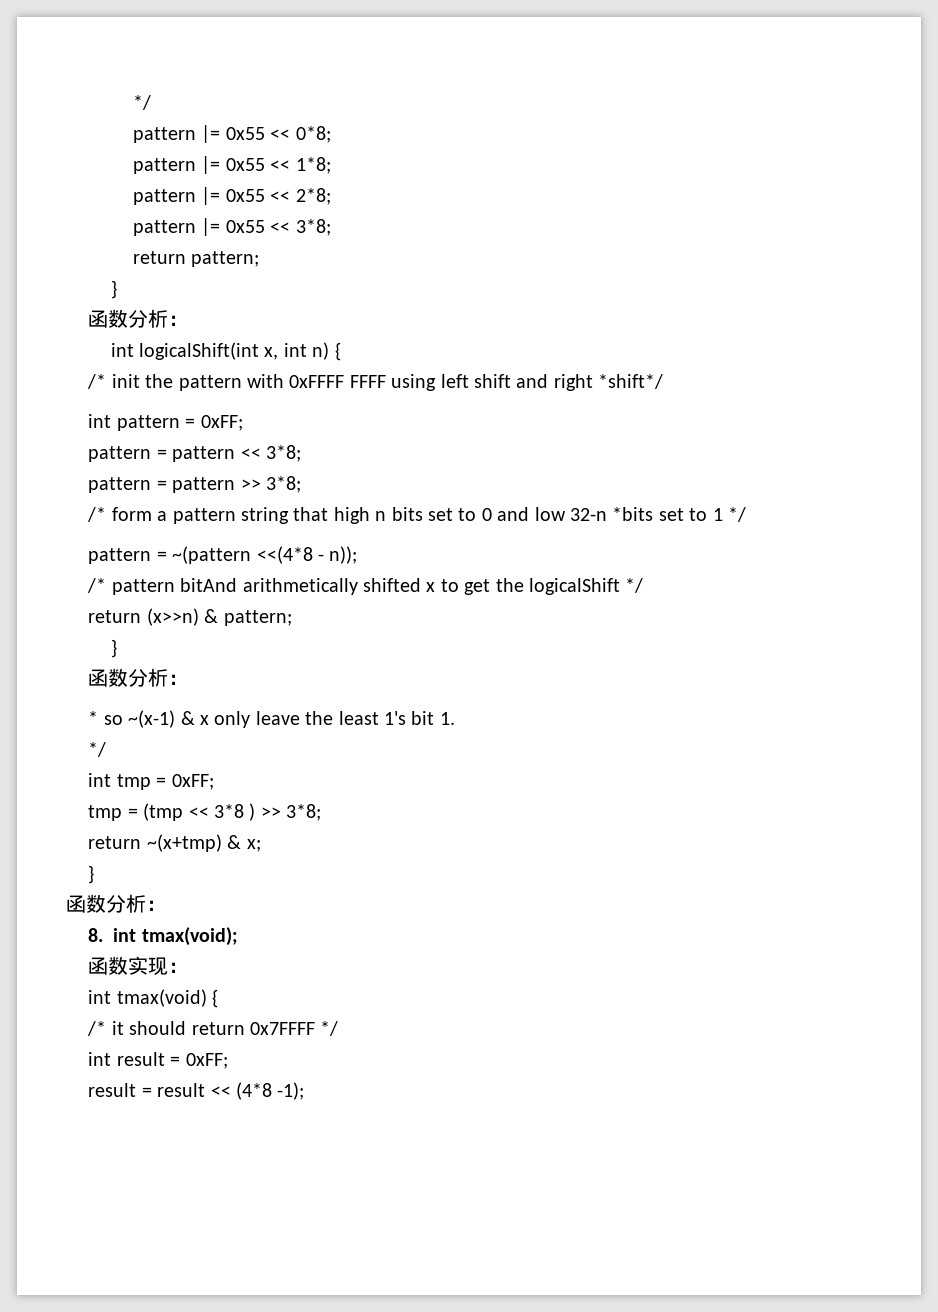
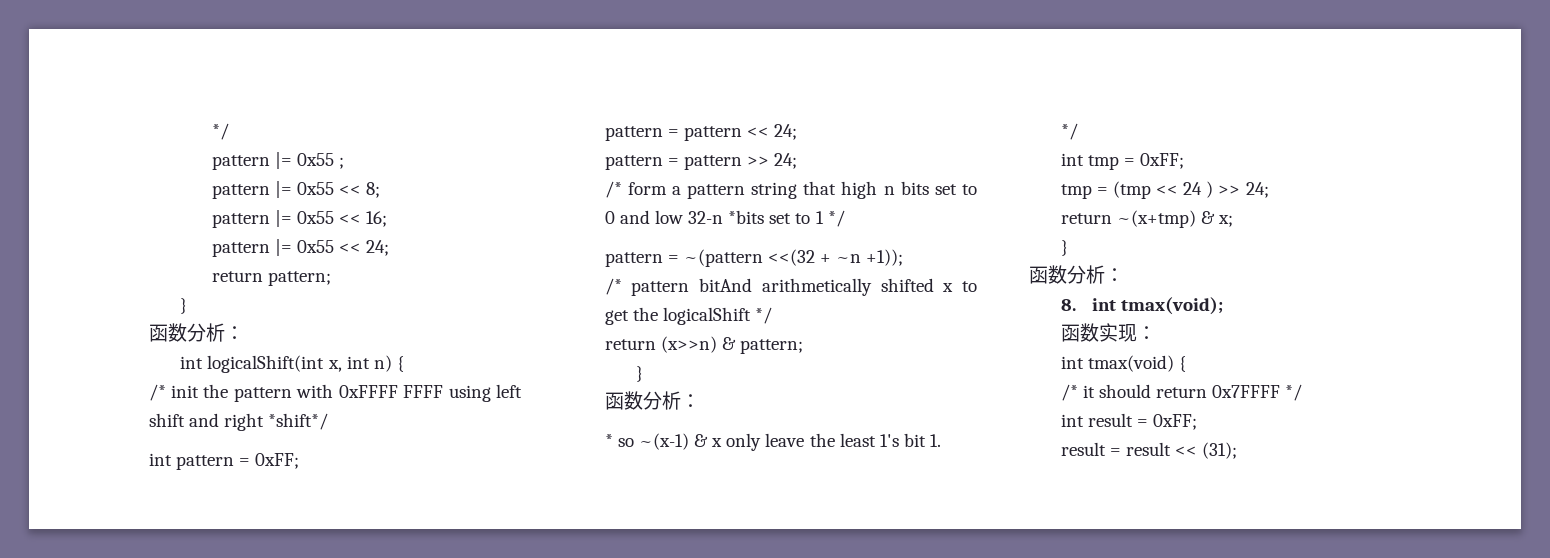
[270,126,331,143] [133,156,331,174] [133,187,331,205] [133,218,331,236] << 0*8; // pattern |= 0x55 << 1*8; // pattern |= 0x55 << 2*8; // pattern |= 0x55 << 3*8; -> [339,157,345,169] [211,181,381,199] [211,210,388,228] [211,239,390,257] ; // pattern |= 0x55 << 8; // pattern |= 0x55 << 16; // pattern |= 0x55 << 24;
[265,445,301,462] 3*8; -> [774,124,798,140] 24;
[265,476,301,493] 3*8; -> [774,153,798,169] 24;
[256,546,358,564] <<(4*8 - n)); -> [768,249,904,266] <<(32 + ~n +1));
[213,804,244,818] 3*8 -> [1183,182,1203,195] 24
[286,804,322,821] 3*8; -> [1245,182,1269,198] 24;
[235,1082,305,1100] (4*8 -1); -> [1202,442,1238,459] (31);

